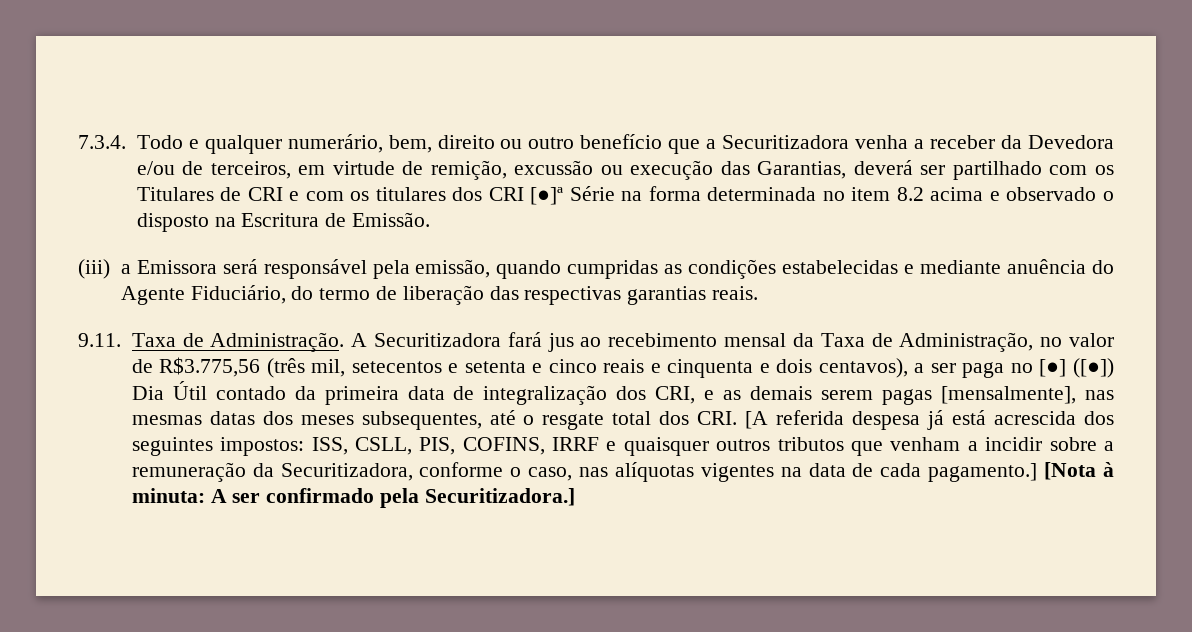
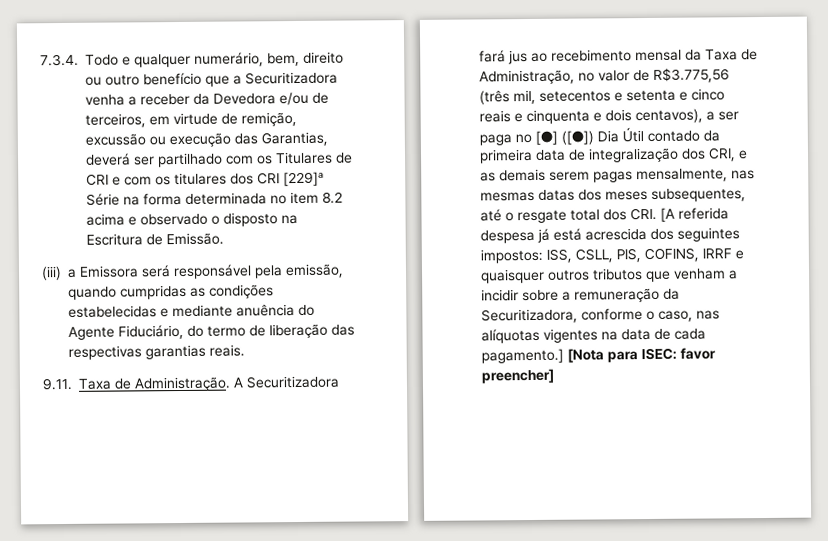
[530,187,564,205] [●]ª -> [283,171,324,187] [229]ª
[941,386,1077,404] [mensalmente], -> [636,168,728,183] mensalmente,
[1103,462,1114,477] [131,488,575,508] à minuta: A ser confirmado pela Securitizadora.] -> [607,347,716,363] [481,368,554,384] para ISEC: favor preencher]

